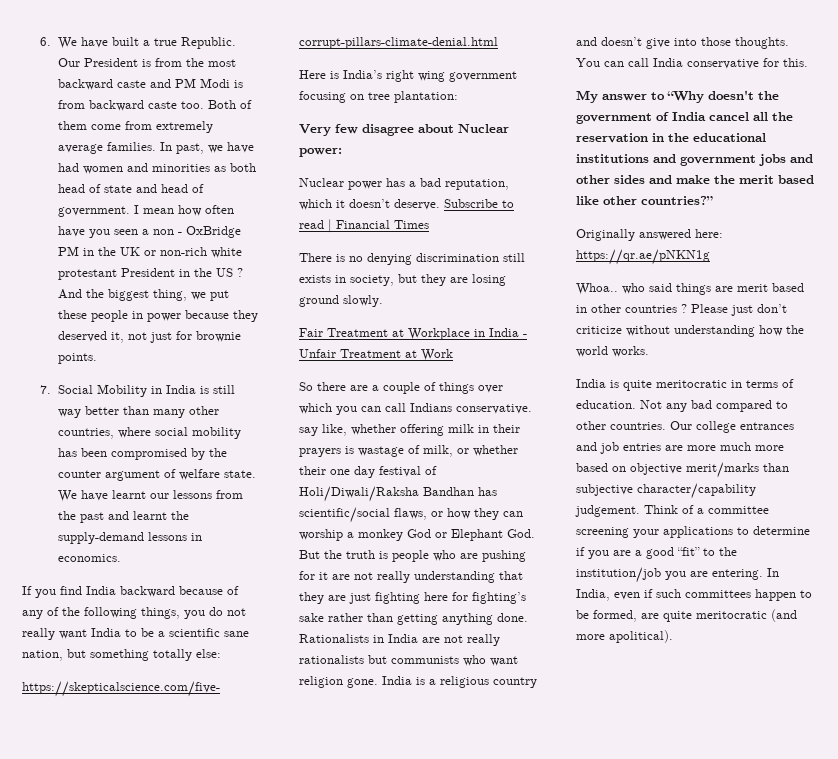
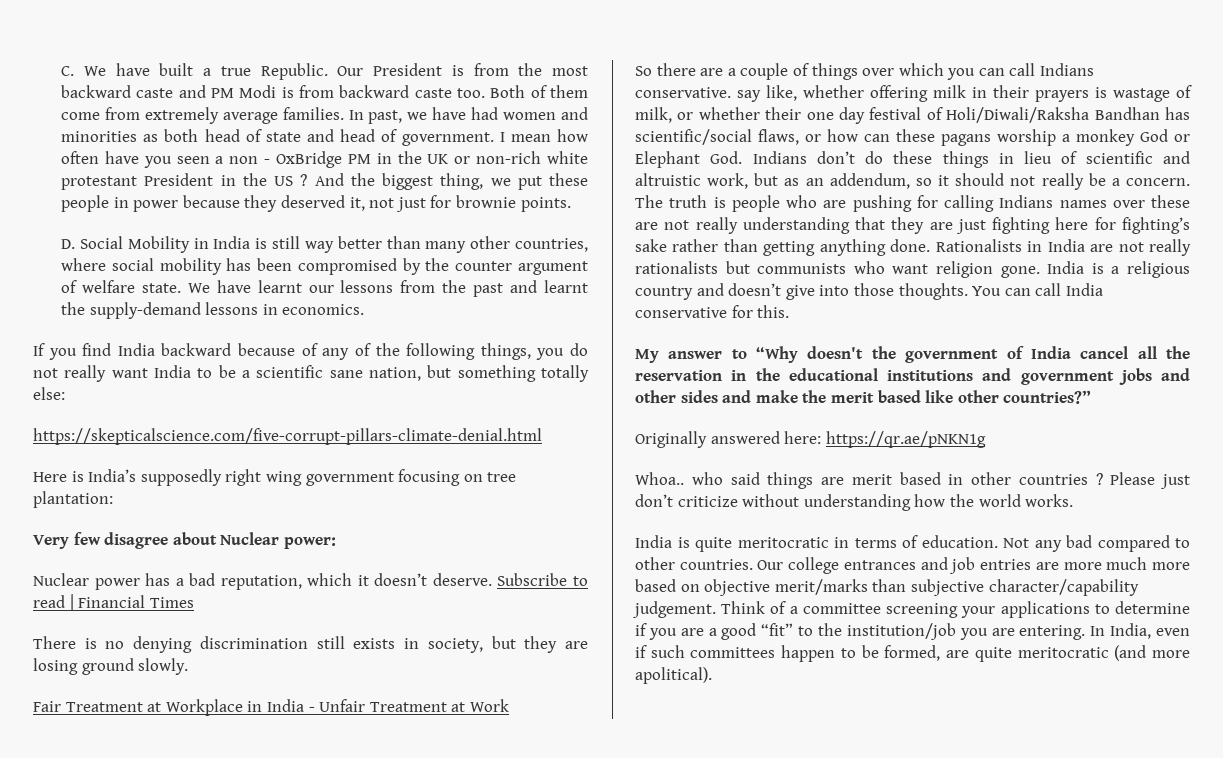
[40,37,52,46] 6. -> [61,66,75,76] C.
[40,385,52,394] 7. -> [61,239,76,249] D.
(382, 74) none -> [140,469,222,486] supposedly
[474,508,523,520] they can -> [864,129,991,146] can these pagans
[299,550,342,559] But the -> [752,151,1190,168] [635,173,1190,190] [635,195,663,208] Indians don’t do these things in lieu of scientific and altruistic work, but as an addendum, so it should not really be a concern. The
[319,572,328,580] it -> [944,195,1190,212] calling Indians names over these

